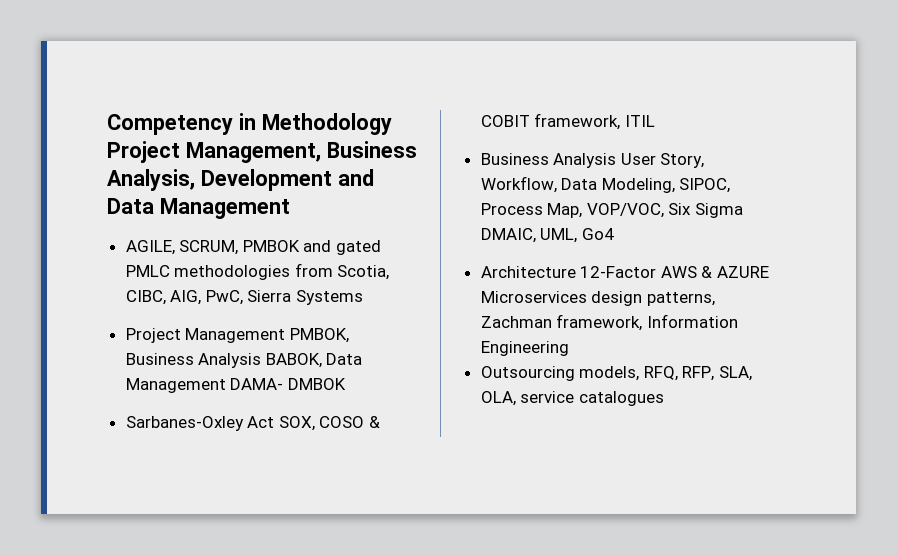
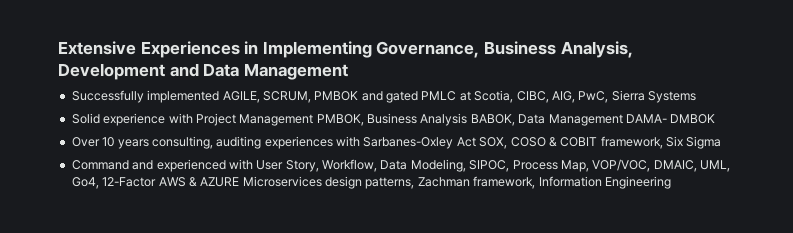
[107,113,392,135] [107,141,321,163] Competency in Methodology Project Management, -> [58,41,480,58] Extensive Experiences in Implementing Governance,
(290, 208) none -> [71,90,220,103] Successfully implemented
[174,263,333,280] methodologies from -> [459,91,471,101] at
(364, 297) none -> [71,113,193,126] Solid experience with
(346, 384) none -> [71,136,360,149] Over 10 years consulting, auditing experiences with
[624,115,655,127] [480,153,617,168] ITIL // Business Analysis -> [666,136,722,149] [71,159,253,172] Six Sigma // Command and experienced with
[668,203,744,218] [480,228,614,243] [480,266,576,278] Six Sigma DMAIC, UML, Go4 // Architecture -> [653,160,730,172] [71,177,99,189] DMAIC, UML, Go4,
[480,366,753,381] [480,391,664,406] // Outsourcing models, RFQ, RFP, SLA, OLA, service catalogues -> (671, 182) none

